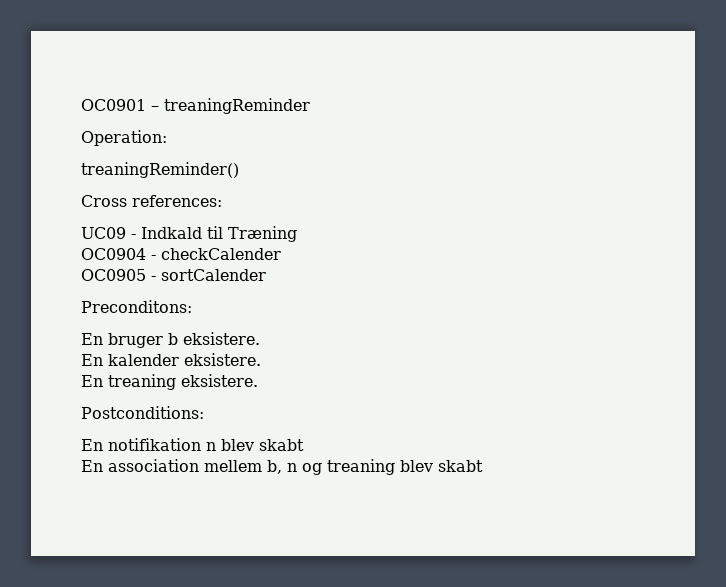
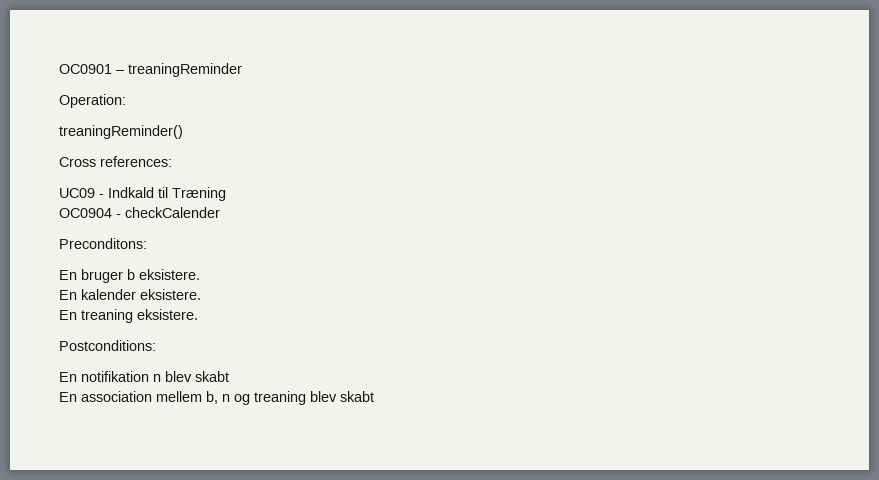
[81,269,266,281] // OC0905 - sortCalender -> (220, 212) none

